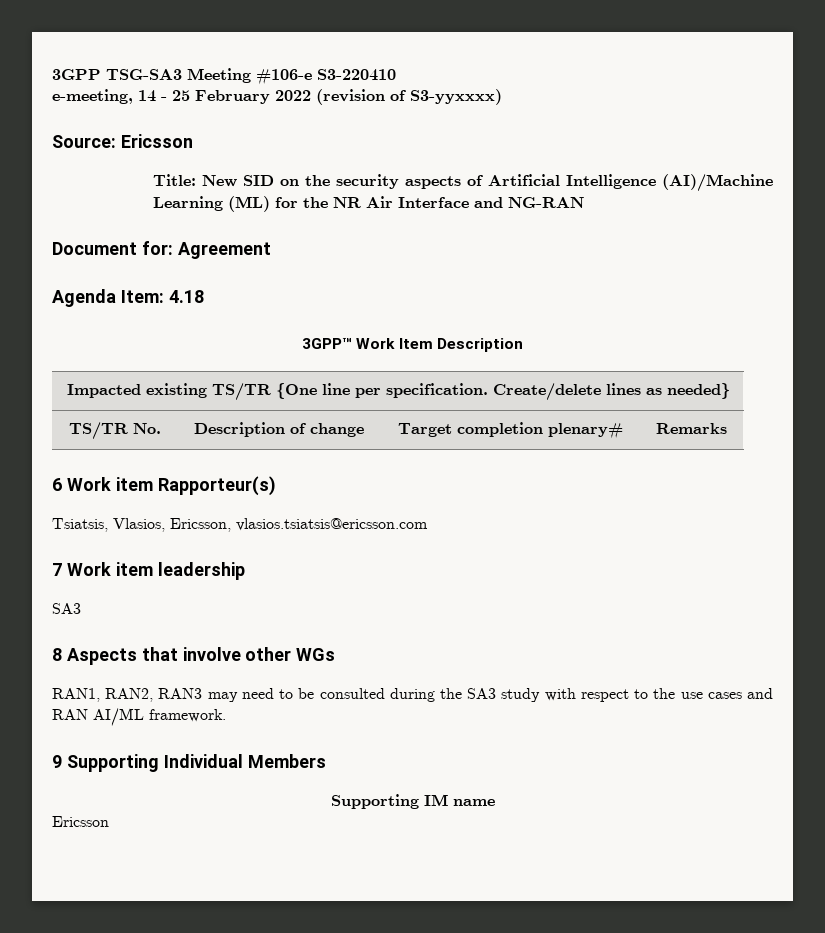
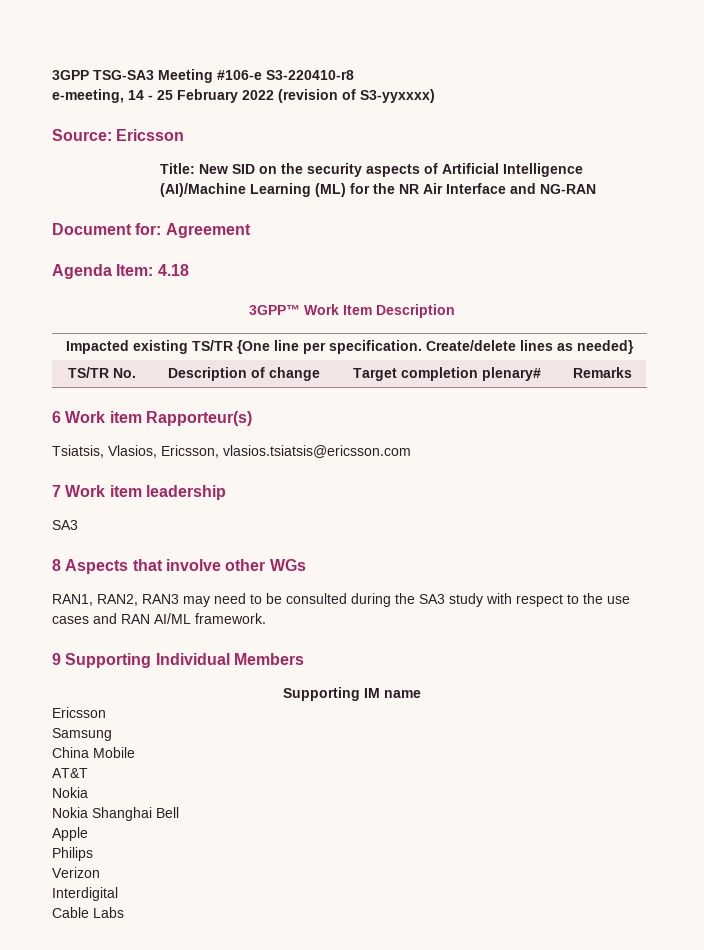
[317,69,396,81] S3-220410 -> [266,70,354,80] S3-220410-r8
(109, 821) none -> [52,728,112,741] [52,747,135,758] [52,768,88,778] [52,787,88,798] [52,807,179,821] [52,827,88,841] [52,847,93,861] [52,867,100,878] [52,887,118,901] [52,907,124,918] // Samsung // China Mobile // AT&T // Nokia // Nokia Shanghai Bell // Apple // Philips // Verizon // Interdigital // Cable Labs

